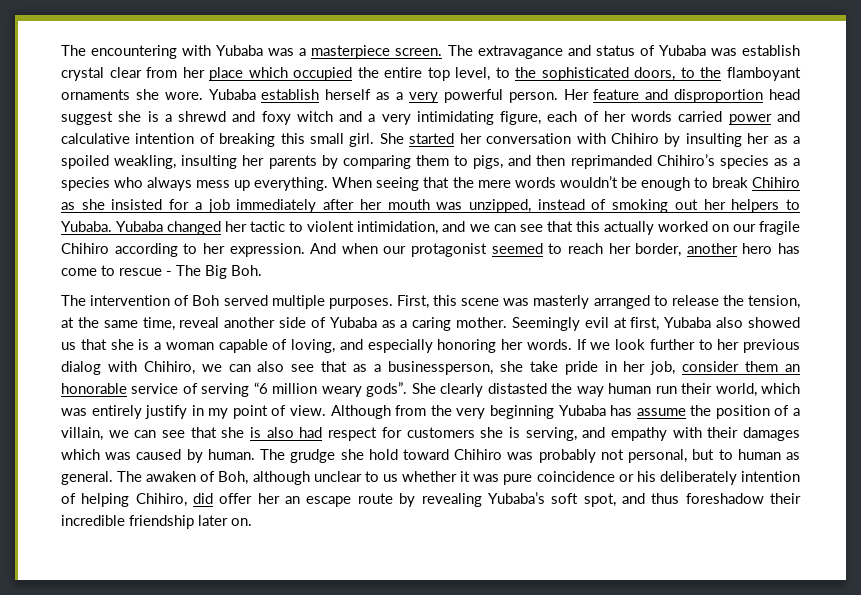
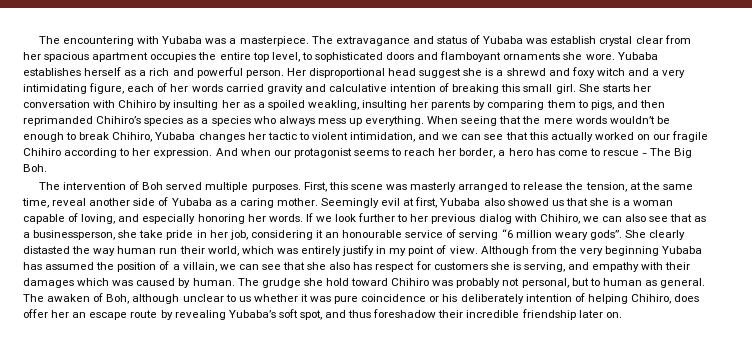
[311,45,443,59] masterpiece screen. -> [239,36,309,46] masterpiece.
[209,67,353,81] place which occupied -> [44,52,197,62] spacious apartment occupies
[515,67,722,81] the sophisticated doors, to the -> [314,52,439,62] sophisticated doors and
[261,89,320,100] establish -> [23,68,81,76] establishes
[408,92,438,103] very -> [149,68,194,76] rich and
[593,89,764,103] feature and disproportion -> [308,68,385,78] disproportional
[728,114,772,125] power -> [266,84,303,94] gravity
[409,133,455,144] started -> [602,84,630,92] starts
[751,177,800,188] [61,199,800,213] [61,221,222,235] Chihiro as she insisted for a job immediately after her mouth was unzipped, instead of smoking out her helpers to Yubaba. Yubaba changed -> [112,132,245,142] Chihiro, Yubaba changes
[491,243,543,254] seemed -> [353,150,389,156] seems
[686,243,738,254] another -> [498,150,506,156] a
[682,361,801,372] [61,383,127,394] consider them an honorable -> [250,230,403,240] considering it an honourable
[636,408,686,416] assume -> [45,262,95,270] assumed
[250,427,323,438] is also had -> [329,262,373,270] also has
[193,493,214,504] did -> [674,294,700,302] does

